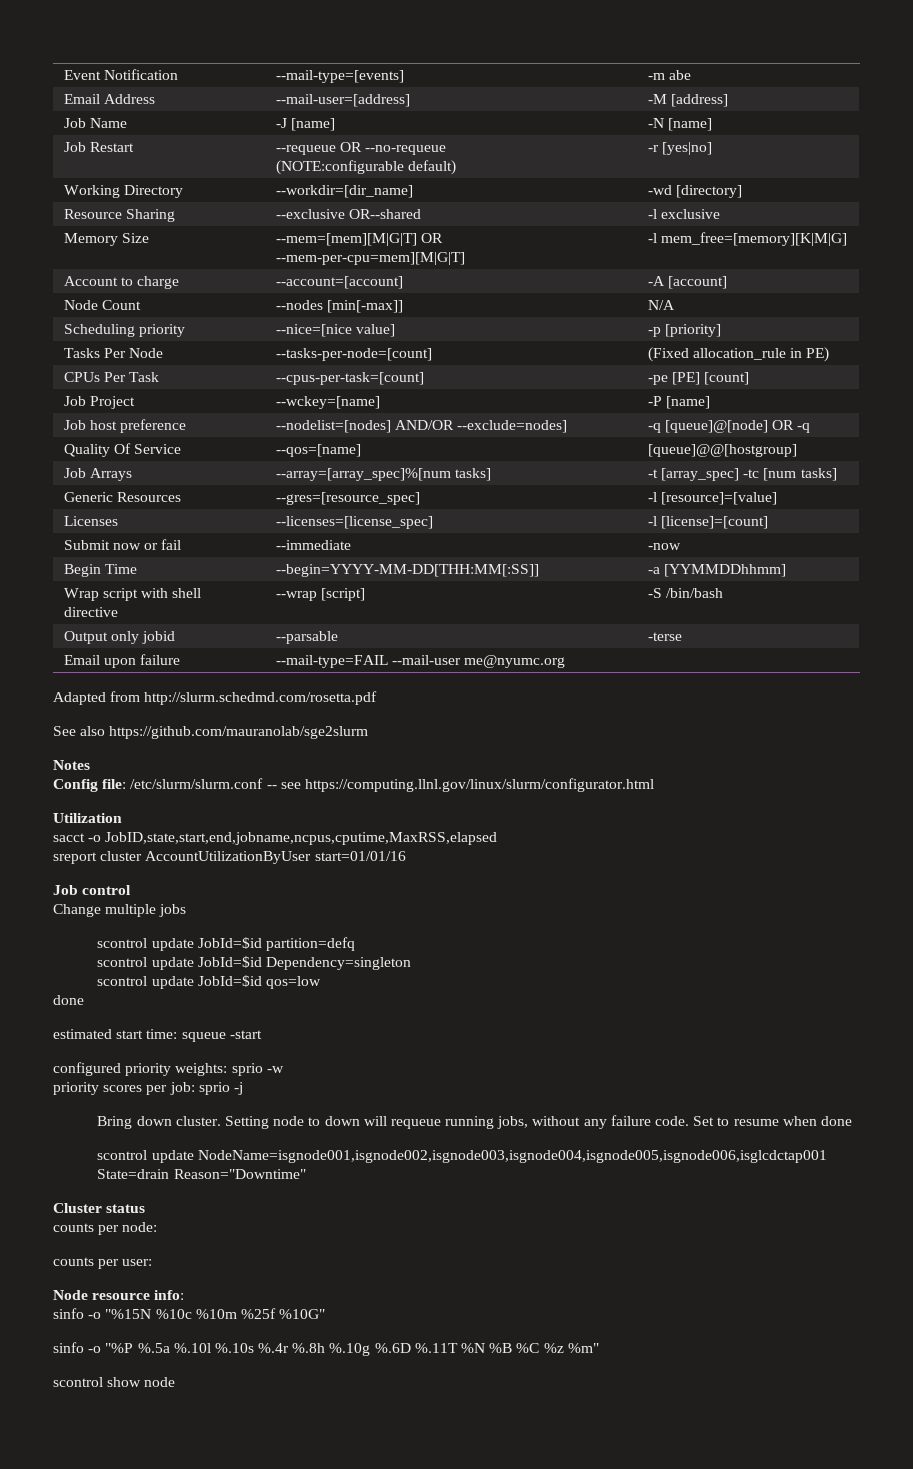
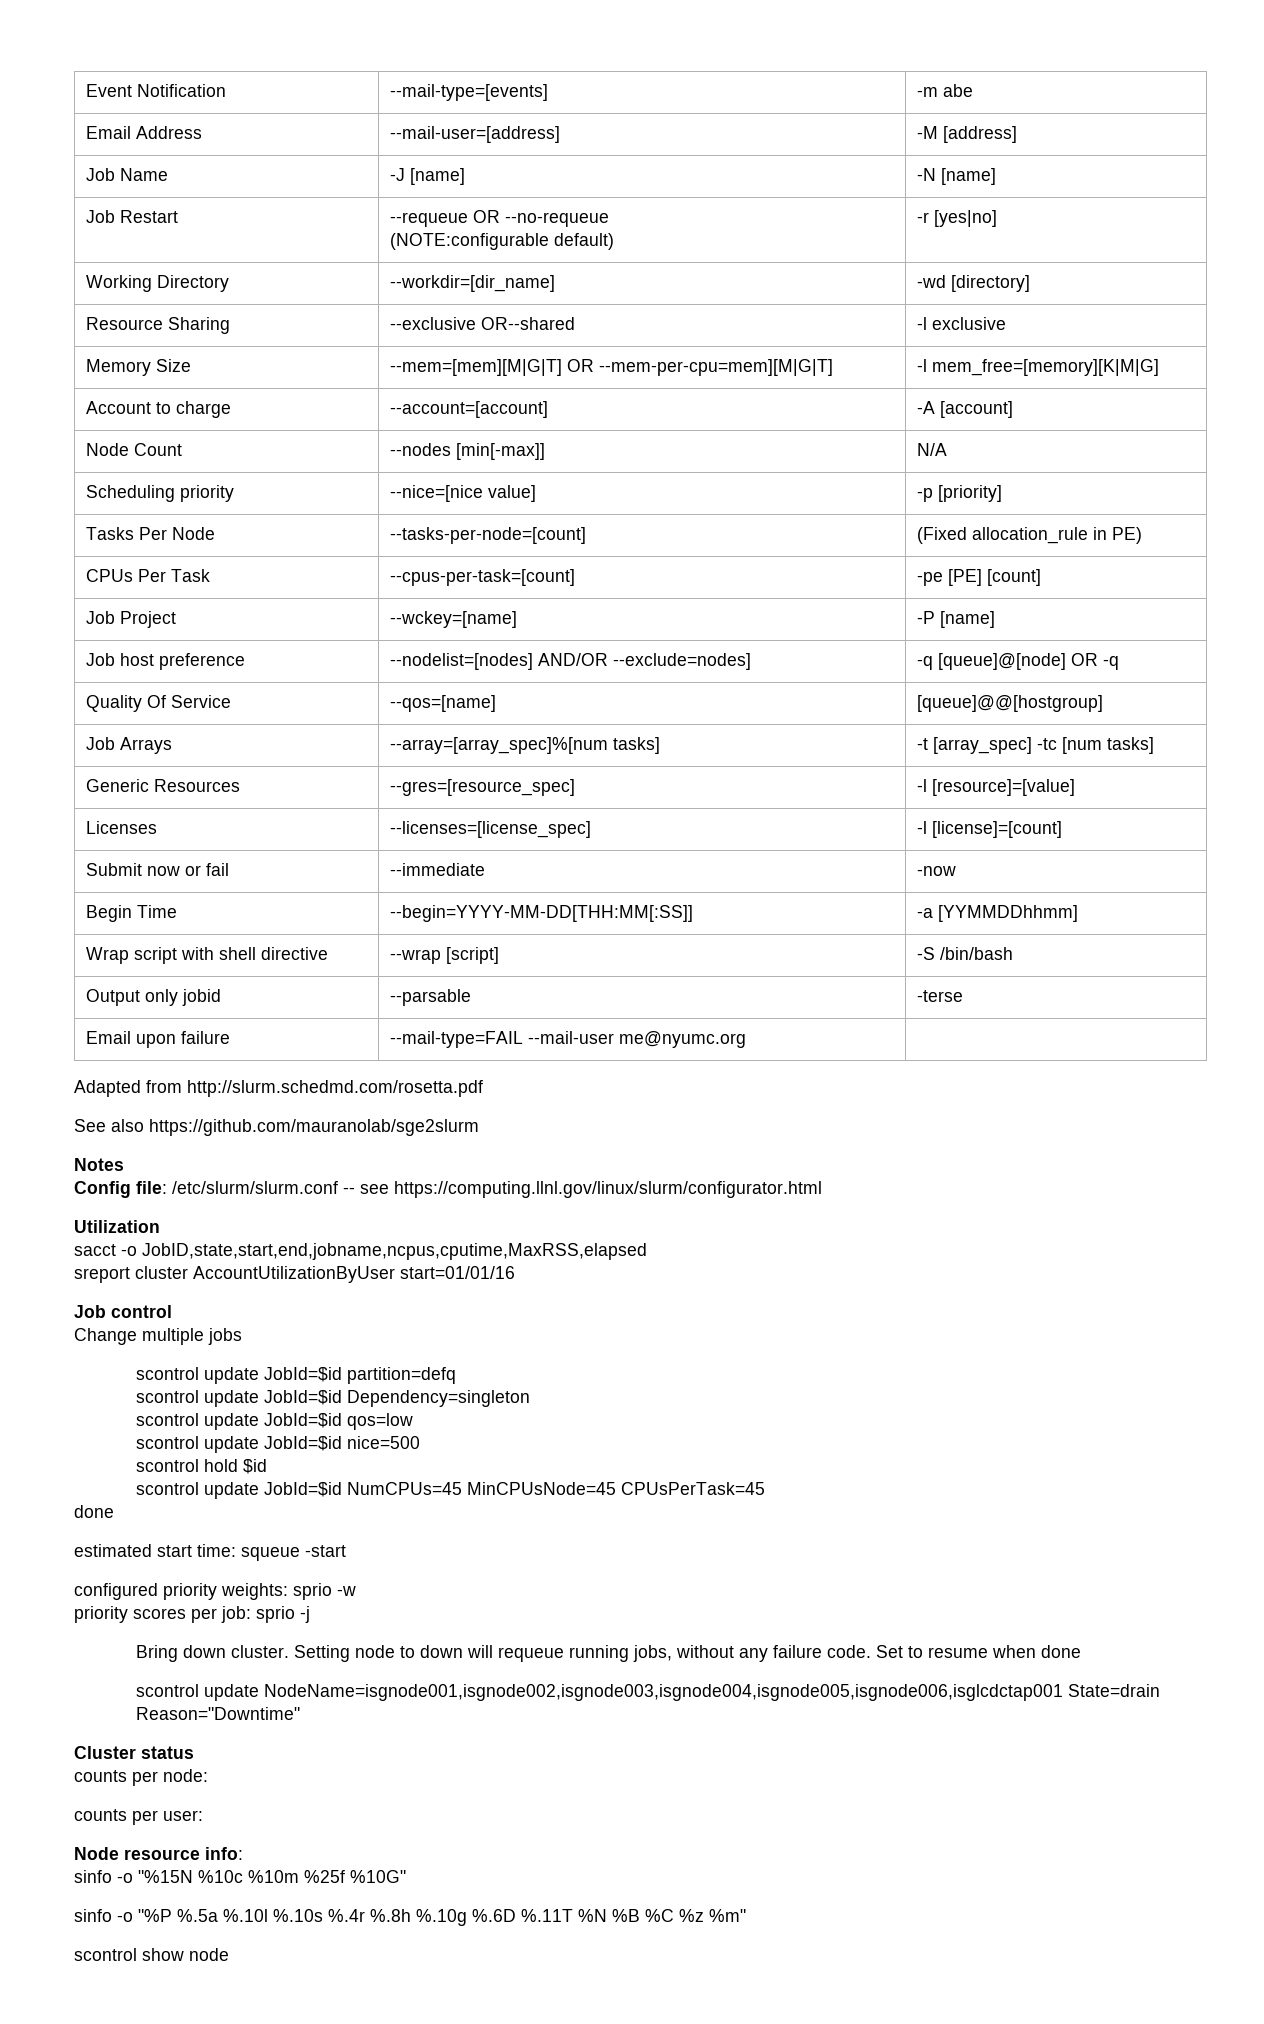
(321, 982) none -> [135,1436,420,1453] [135,1459,267,1474] [135,1482,765,1499] // scontrol update JobId=$id nice=500 // scontrol hold $id // scontrol update JobId=$id NumCPUs=45 MinCPUsNode=45 CPUsPerTask=45

